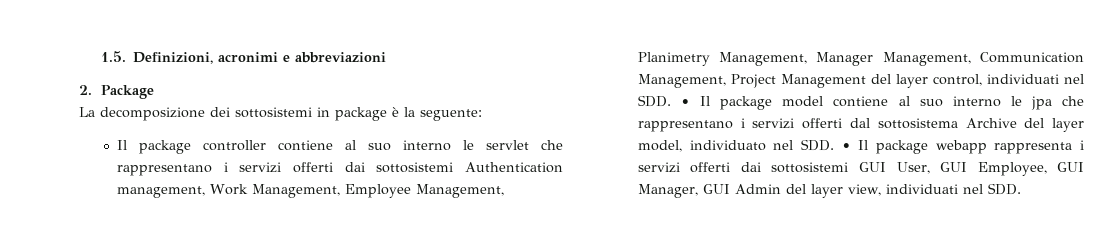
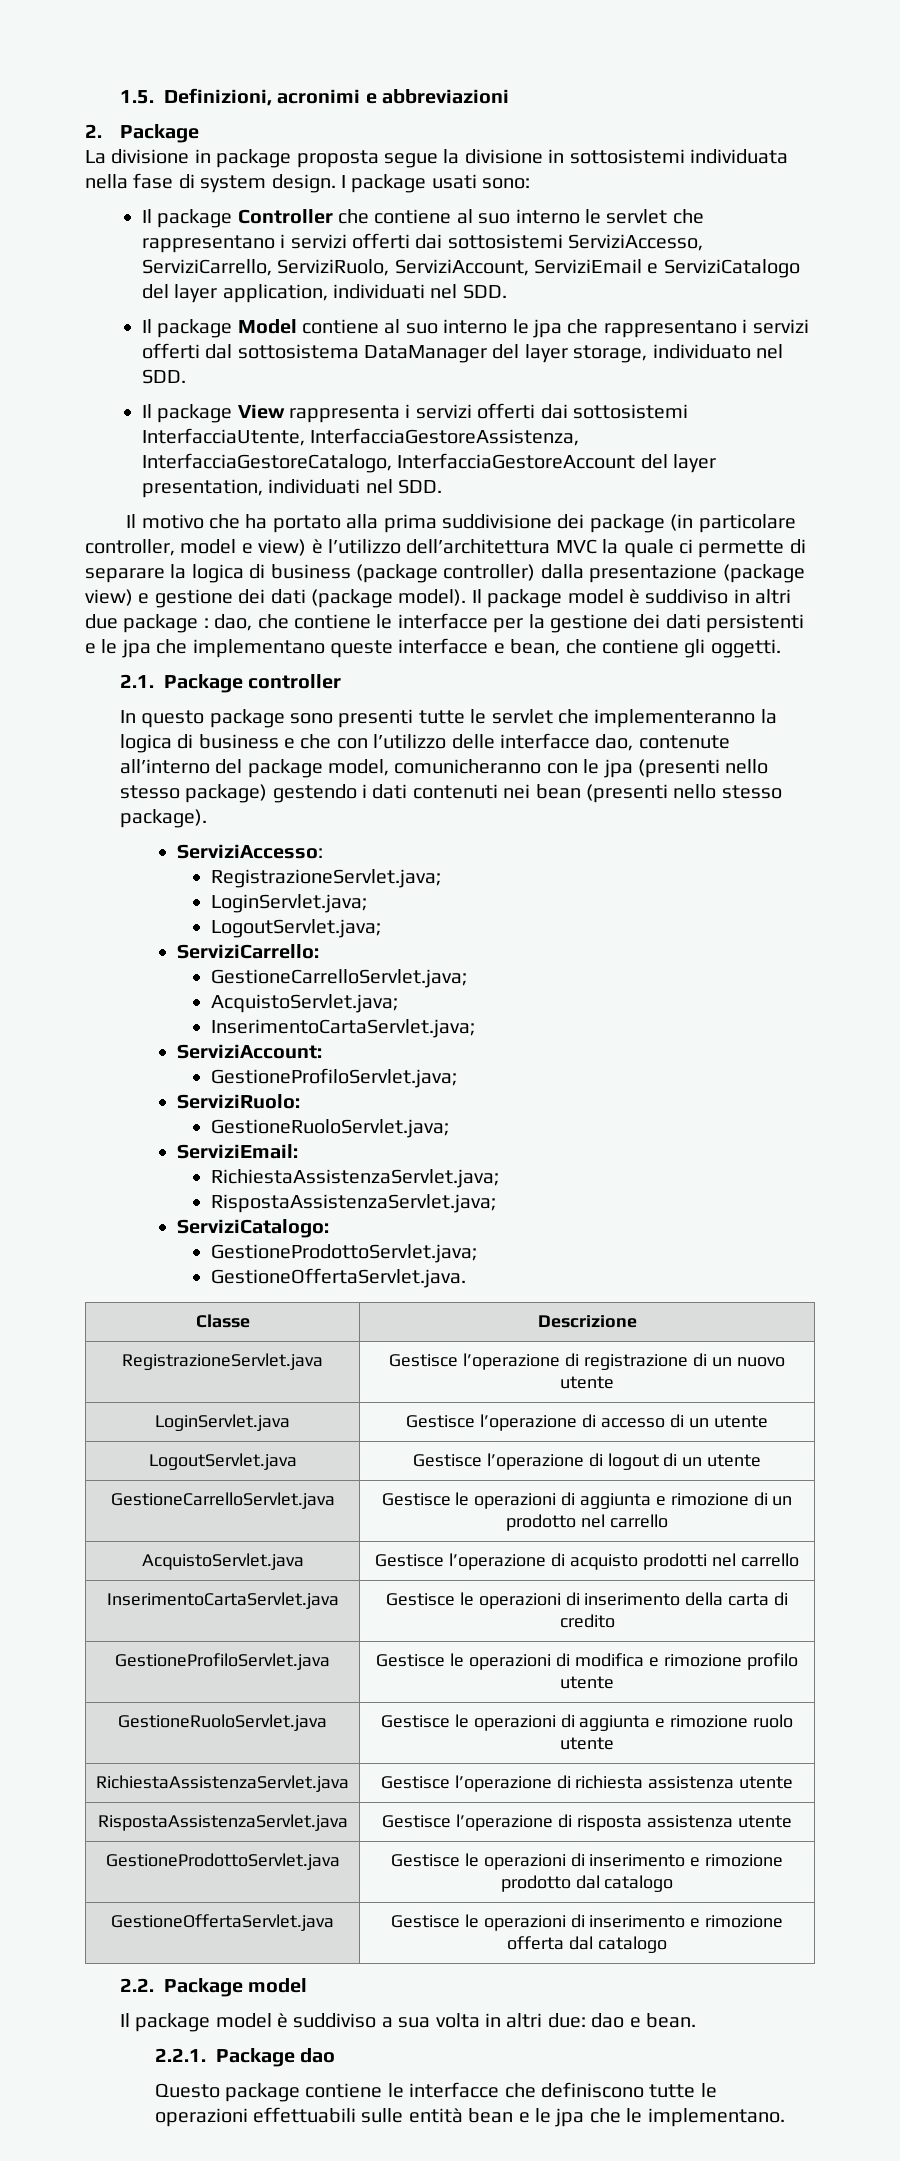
[100,107,482,121] [116,140,266,154] decomposizione dei sottosistemi in package è la seguente: // Il package controller -> [111,149,788,168] [85,173,531,193] [141,209,369,228] divisione in package proposta segue la divisione in sottosistemi individuata nella fase di system design. I package usati sono: // Il package Controller che
[465,162,563,173] [116,184,504,198] [637,52,1084,66] [637,74,1084,88] [637,95,824,110] Authentication management, Work Management, Employee Management, Planimetry Management, Manager Management, Communication Management, Project Management del layer control, individuati nel SDD. • Il package model -> [568,234,704,251] [141,259,800,278] [141,284,507,303] [141,319,297,338] ServiziAccesso, ServiziCarrello, ServiziRuolo, ServiziAccount, ServiziEmail e ServiziCatalogo del layer application, individuati nel SDD. // Il package Model
[965,118,1084,132] [637,140,682,152] Archive del layer model, -> [363,344,648,363] DataManager del layer storage,
[841,140,987,154] • Il package webapp -> [141,404,285,423] // Il package View
[858,162,1084,176] [637,183,1021,198] GUI User, GUI Employee, GUI Manager, GUI Admin del layer view, individuati nel SDD. -> [141,428,580,446] [141,453,716,473] [141,479,442,498] [126,514,796,533] [85,539,806,558] [85,564,805,583] [85,589,792,608] [85,613,805,633] [85,638,781,658] [119,674,342,693] [119,709,777,728] [119,733,730,753] [119,759,769,778] [119,784,782,803] [119,809,207,828] [176,844,323,859] [211,869,442,888] [211,894,368,913] [211,919,382,938] [176,944,319,959] [211,969,468,988] [211,994,399,1013] [211,1019,476,1038] [176,1044,322,1059] [211,1068,458,1088] [176,1094,300,1109] [211,1119,450,1138] [176,1144,298,1159] [211,1169,500,1188] [211,1194,497,1213] [176,1219,329,1238] [211,1244,478,1263] [211,1268,467,1288] [195,1314,250,1328] [537,1315,637,1328] [122,1353,323,1370] [389,1353,785,1370] [560,1376,614,1389] [155,1414,290,1431] [406,1414,768,1431] [148,1453,297,1470] [412,1453,762,1470] [110,1492,335,1509] [381,1492,793,1509] [506,1514,668,1531] [141,1553,304,1570] [375,1553,799,1570] [106,1592,339,1609] [385,1592,789,1609] [559,1614,615,1628] [115,1653,330,1670] [376,1653,798,1670] [560,1676,614,1689] [118,1714,327,1731] [380,1714,794,1731] [560,1737,614,1750] [96,1775,349,1792] [380,1775,794,1792] [97,1814,348,1831] [382,1814,792,1831] [105,1853,340,1870] [390,1853,784,1870] [500,1875,674,1892] [111,1914,334,1931] [390,1914,784,1931] [507,1936,667,1953] [119,1978,308,1997] [119,2013,696,2032] [154,2048,335,2067] [154,2082,717,2102] [154,2107,785,2127] InterfacciaUtente, InterfacciaGestoreAssistenza, InterfacciaGestoreCatalogo, InterfacciaGestoreAccount del layer presentation, individuati nel SDD. // Il motivo che ha portato alla prima suddivisione dei package (in particolare controller, model e view) è l’utilizzo dell’architettura MVC la quale ci permette di separare la logica di business (package controller) dalla presentazione (package view) e gestione dei dati (package model). Il package model è suddiviso in altri due package : dao, che contiene le interfacce per la gestione dei dati persistenti e le jpa che implementano queste interfacce e bean, che contiene gli oggetti. // 2.1. Package controller // In questo package sono presenti tutte le servlet che implementeranno la logica di business e che con l’utilizzo delle interfacce dao, contenute all’interno del package model, comunicheranno con le jpa (presenti nello stesso package) gestendo i dati contenuti nei bean (presenti nello stesso package). // ServiziAccesso: // RegistrazioneServlet.java; // LoginServlet.java; // LogoutServlet.java; // ServiziCarrello: // GestioneCarrelloServlet.java; // AcquistoServlet.java; // InserimentoCartaServlet.java; // ServiziAccount: // GestioneProfiloServlet.java; // ServiziRuolo: // GestioneRuoloServlet.java; // ServiziEmail: // RichiestaAssistenzaServlet.java; // RispostaAssistenzaServlet.java; // ServiziCatalogo: // GestioneProdottoServlet.java; // GestioneOffertaServlet.java. // Classe | Descrizione // RegistrazioneServlet.java | Gestisce l’operazione di registrazione di un nuovo utente // LoginServlet.java | Gestisce l’operazione di accesso di un utente // LogoutServlet.java | Gestisce l’operazione di logout di un utente // GestioneCarrelloServlet.java | Gestisce le operazioni di aggiunta e rimozione di un prodotto nel carrello // AcquistoServlet.java | Gestisce l’operazione di acquisto prodotti nel carrello // InserimentoCartaServlet.java | Gestisce le operazioni di inserimento della carta di credito // GestioneProfiloServlet.java | Gestisce le operazioni di modifica e rimozione profilo utente // GestioneRuoloServlet.java | Gestisce le operazioni di aggiunta e rimozione ruolo utente // RichiestaAssistenzaServlet.java | Gestisce l’operazione di richiesta assistenza utente // RispostaAssistenzaServlet.java | Gestisce l’operazione di risposta assistenza utente // GestioneProdottoServlet.java | Gestisce le operazioni di inserimento e rimozione prodotto dal catalogo // GestioneOffertaServlet.java | Gestisce le operazioni di inserimento e rimozione offerta dal catalogo // 2.2. Package model // Il package model è suddiviso a sua volta in altri due: dao e bean. // 2.2.1. Package dao // Questo package contiene le interfacce che definiscono tutte le operazioni effettuabili sulle entità bean e le jpa che le implementano.

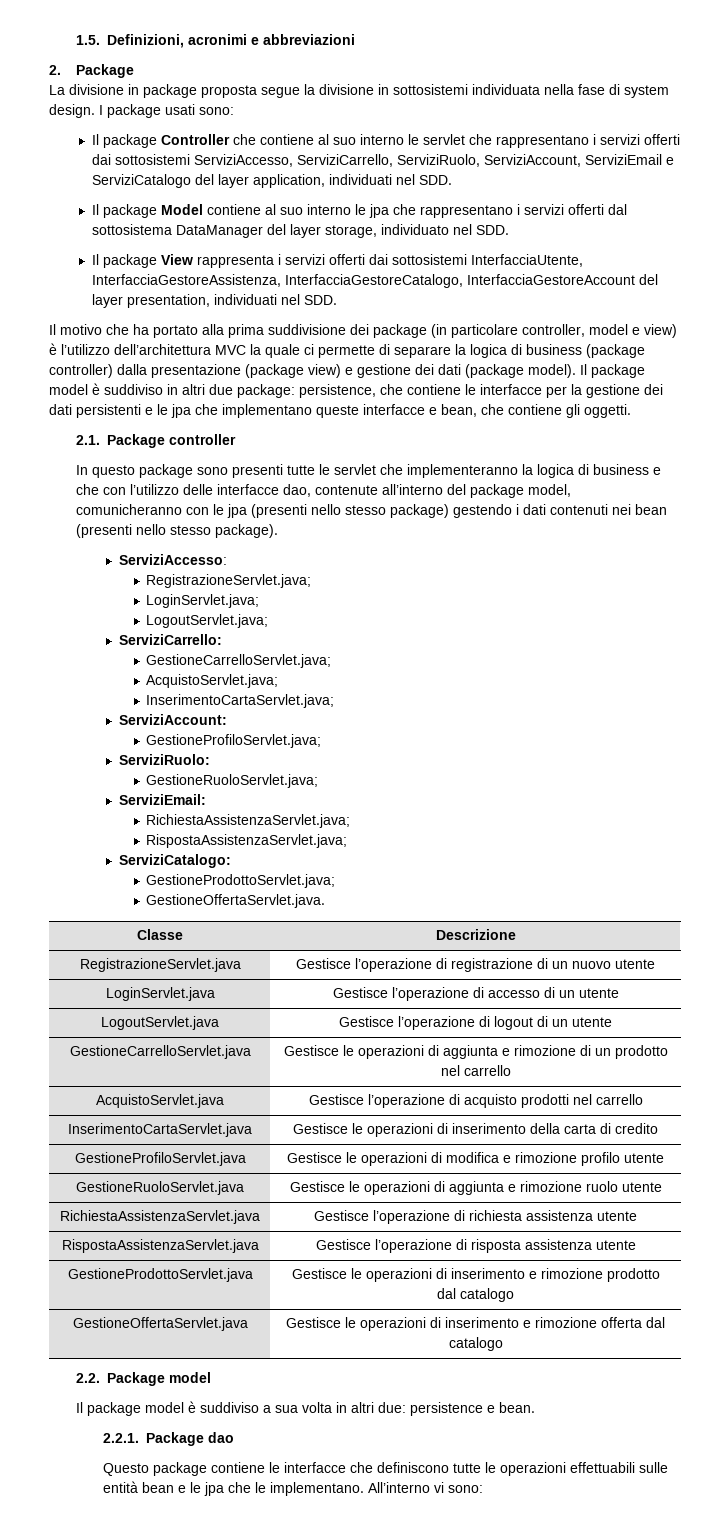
[123,614,253,633] package : dao, -> [237,384,376,398] package: persistence,
[591,2013,625,2028] dao -> [410,1402,484,1416] persistence
(785, 2117) none -> [368,1482,484,1493] All’interno vi sono:

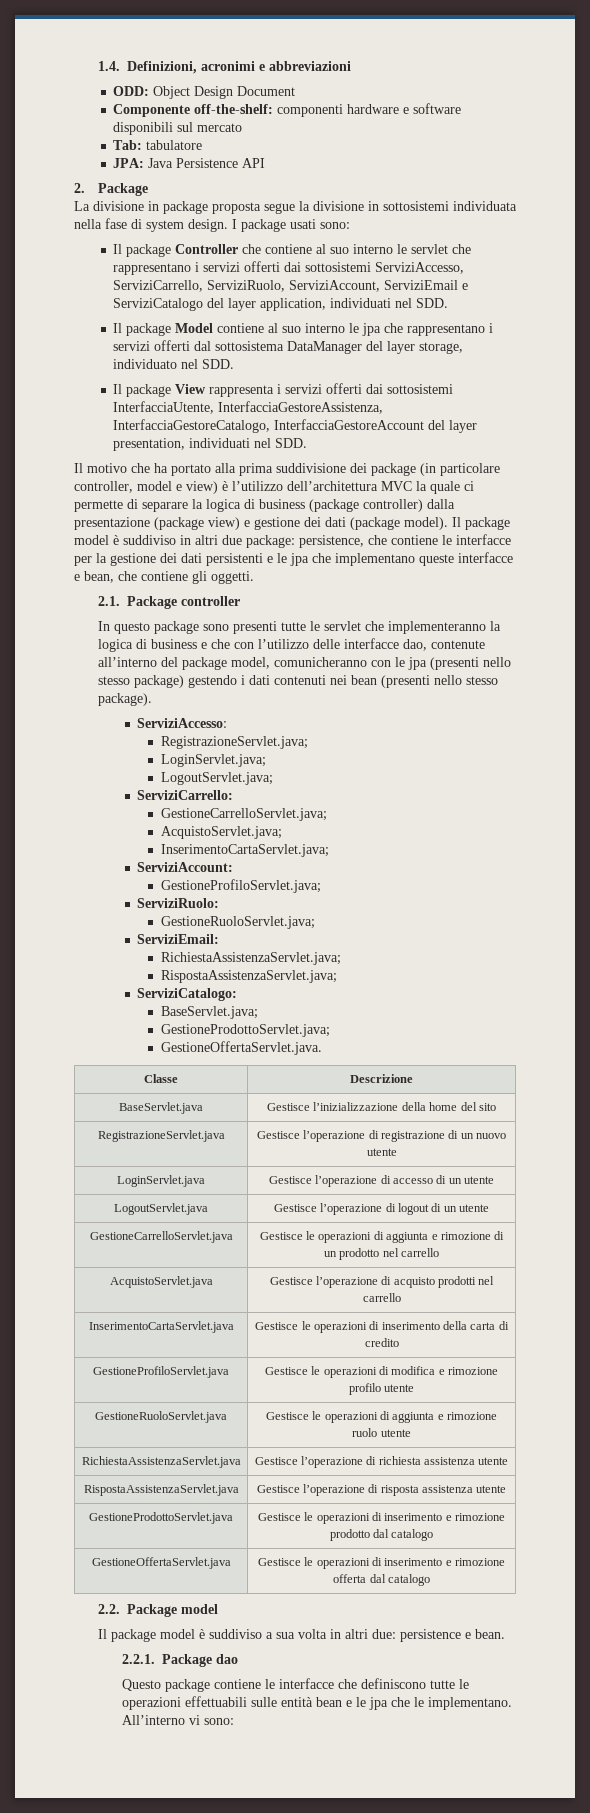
[76,35,101,45] 1.5. -> [97,61,120,71] 1.4.
(356, 39) none -> [113,86,296,99] [113,103,462,117] [113,122,243,135] [113,140,203,150] [113,158,266,168] // ODD: Object Design Document // Componente off-the-shelf: componenti hardware e software disponibili sul mercato // Tab: tabulatore // JPA: Java Persistence API
(231, 861) none -> [161,1006,259,1019] // BaseServlet.java;
(516, 934) none -> [119,1102,203,1114] [267,1102,496,1111] // BaseServlet.java | Gestisce l’inizializzazione della home del sito

